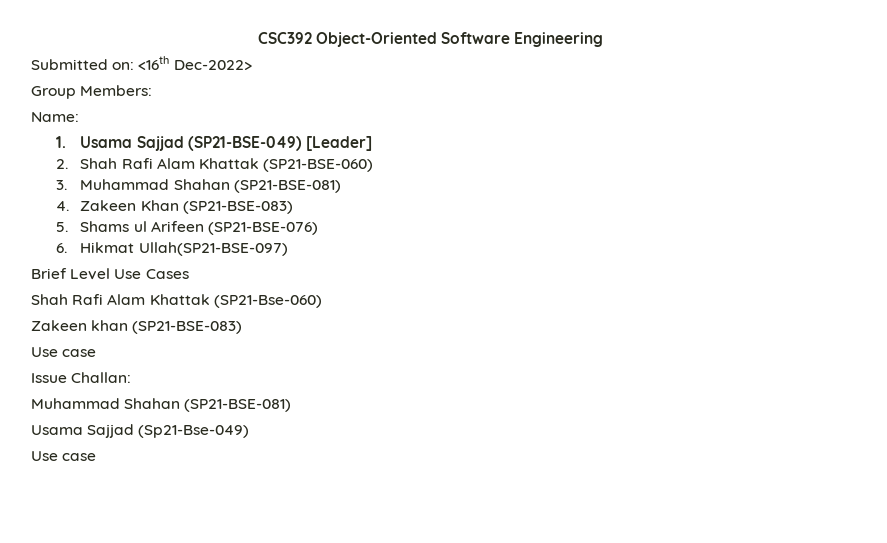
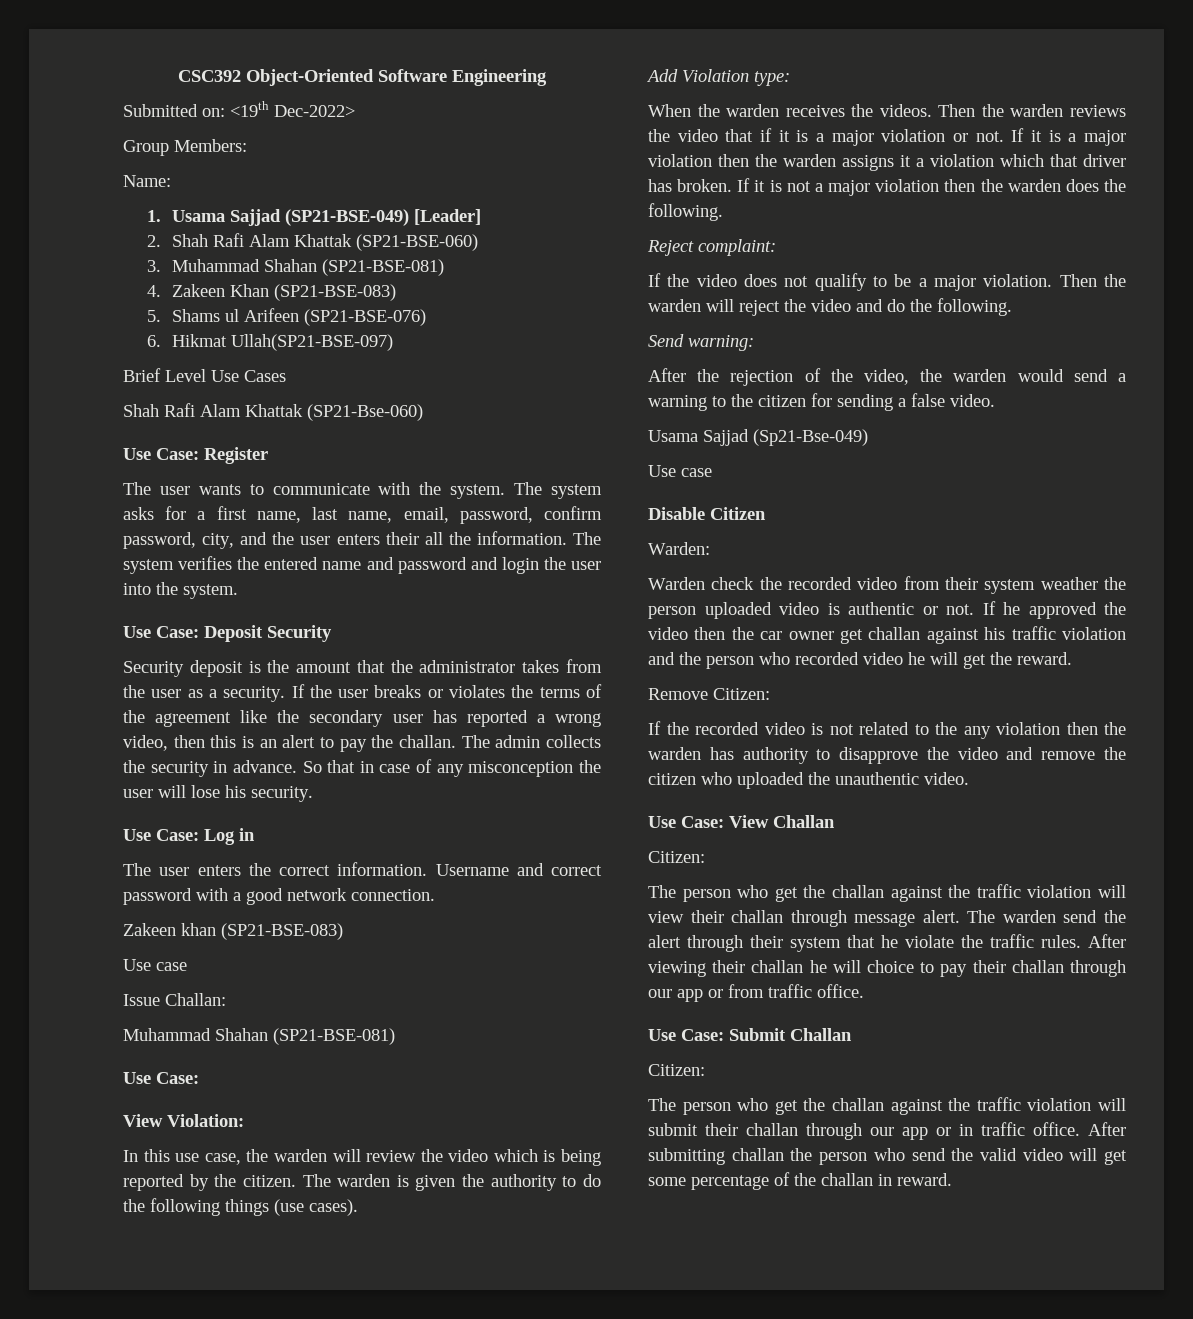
[138,56,170,70] <16th -> [230,101,269,117] <19th
(322, 301) none -> [123,447,268,464] [123,482,603,499] [123,506,602,524] [123,531,602,549] [123,556,602,574] [123,582,238,599] [123,625,332,642] [123,659,602,677] [123,684,603,702] [123,710,601,727] [123,735,601,752] [123,759,601,777] [123,785,313,802] [123,828,255,845] [123,862,602,876] [123,888,435,905] // Use Case: Register // The user wants to communicate with the system. The system asks for a first name, last name, email, password, confirm password, city, and the user enters their all the information. The system verifies the entered name and password and login the user into the system. // Use Case: Deposit Security // Security deposit is the amount that the administrator takes from the user as a security. If the user breaks or violates the terms of the agreement like the secondary user has reported a wrong video, then this is an alert to pay the challan. The admin collects the security in advance. So that in case of any misconception the user will lose his security. // Use Case: Log in // The user enters the correct information. Username and correct password with a good network connection.
(292, 405) none -> [123,1072,199,1084] [123,1114,244,1127] [123,1149,601,1166] [123,1174,601,1191] [123,1198,358,1216] [646,69,790,86] [648,104,1126,117] [648,128,1126,146] [648,154,1126,171] [648,178,1126,196] [648,203,723,221] [647,239,776,256] [648,273,1126,291] [648,298,1012,316] [648,334,754,351] [648,368,1126,386] [648,393,995,411] // Use Case: // View Violation: // In this use case, the warden will review the video which is being reported by the citizen. The warden is given the authority to do the following things (use cases). // Add Violation type: // When the warden receives the videos. Then the warden reviews the video that if it is a major violation or not. If it is a major violation then the warden assigns it a violation which that driver has broken. If it is not a major violation then the warden does the following. // Reject complaint: // If the video does not qualify to be a major violation. Then the warden will reject the video and do the following. // Send warning: // After the rejection of the video, the warden would send a warning to the citizen for sending a false video.
(97, 457) none -> [648,507,766,520] [648,542,710,555] [648,576,1126,594] [648,601,1126,619] [648,626,1126,644] [648,652,1072,669] [648,688,770,700] [648,721,1126,739] [648,747,1126,764] [648,772,969,789] [648,815,835,828] [648,851,705,863] [648,884,1126,902] [648,910,1126,927] [648,934,1126,952] [648,960,1126,977] [648,984,864,1002] [648,1028,852,1041] [648,1064,705,1076] [648,1097,1126,1115] [648,1122,1126,1140] [648,1148,1127,1165] [648,1172,952,1190] // Disable Citizen // Warden: // Warden check the recorded video from their system weather the person uploaded video is authentic or not. If he approved the video then the car owner get challan against his traffic violation and the person who recorded video he will get the reward. // Remove Citizen: // If the recorded video is not related to the any violation then the warden has authority to disapprove the video and remove the citizen who uploaded the unauthentic video. // Use Case: View Challan // Citizen: // The person who get the challan against the traffic violation will view their challan through message alert. The warden send the alert through their system that he violate the traffic rules. After viewing their challan he will choice to pay their challan through our app or from traffic office. // Use Case: Submit Challan // Citizen: // The person who get the challan against the traffic violation will submit their challan through our app or in traffic office. After submitting challan the person who send the valid video will get some percentage of the challan in reward.

